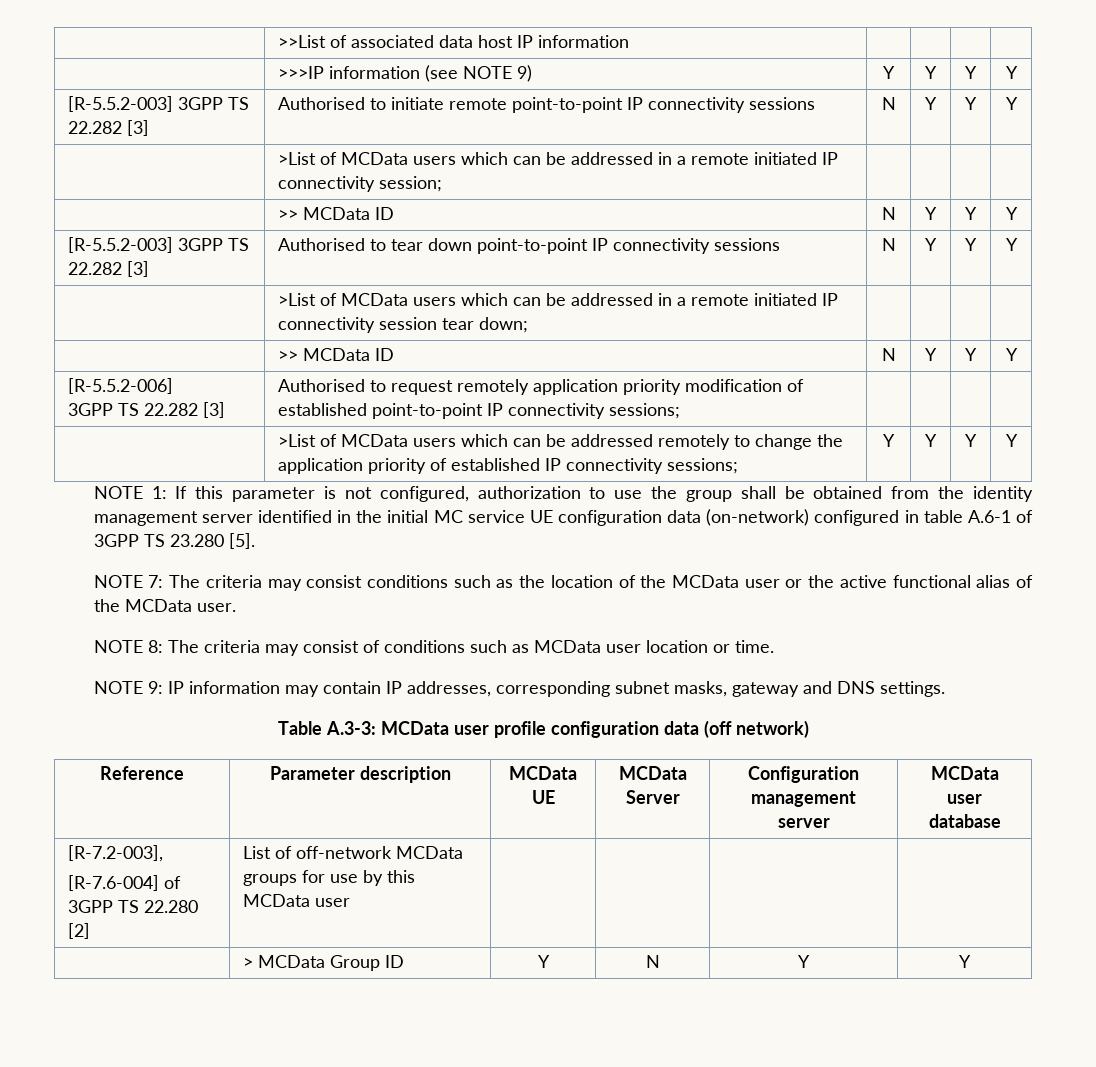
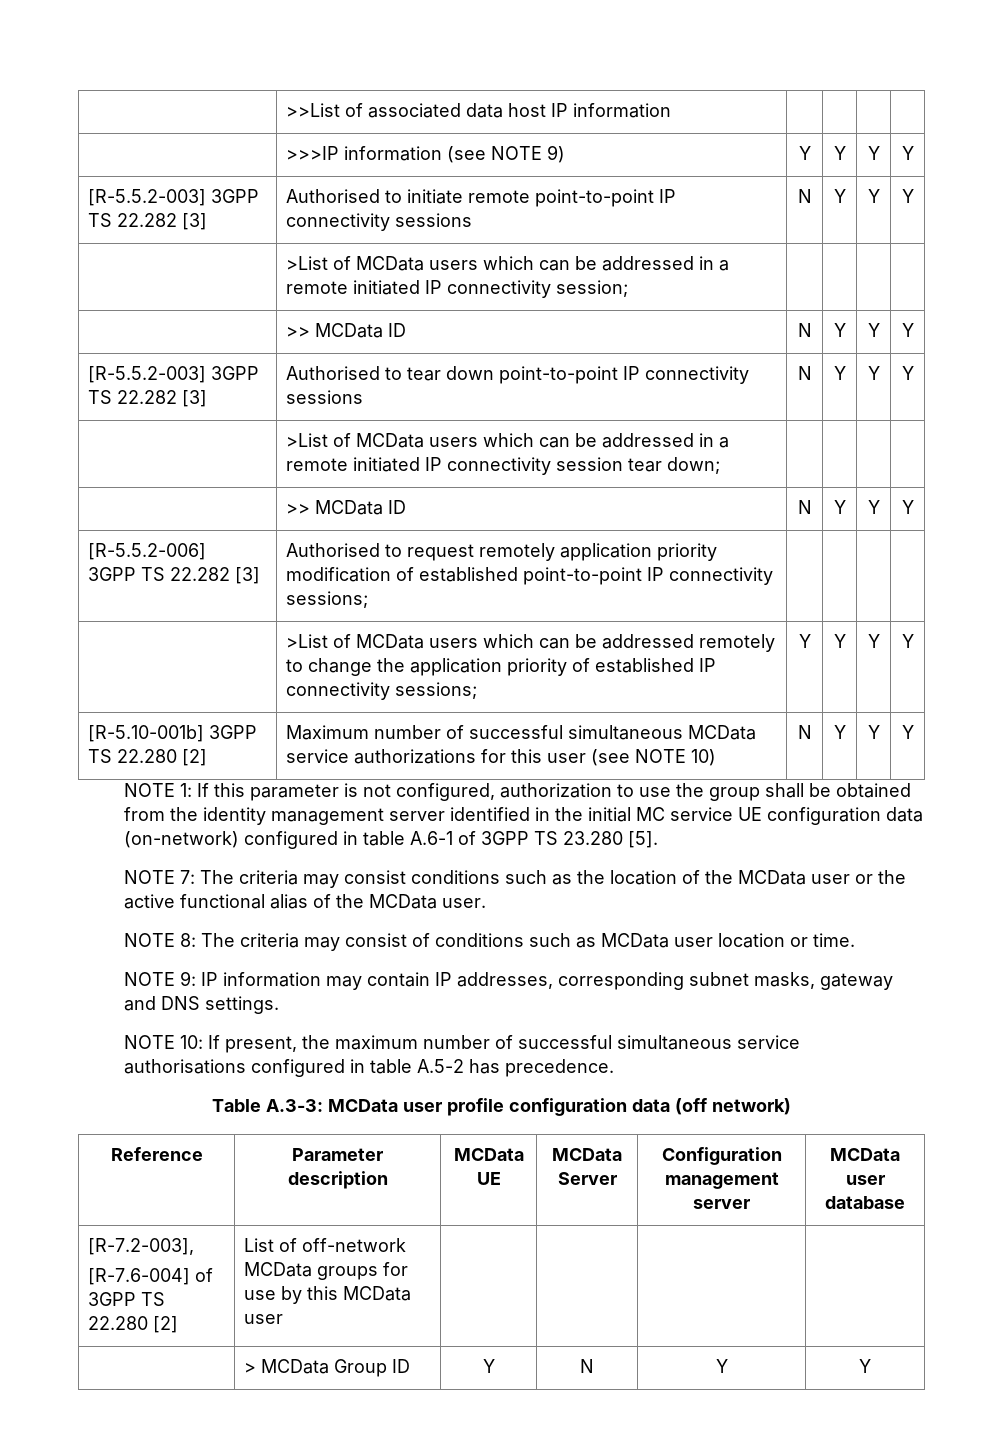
(1018, 440) none -> [88,725,258,742] [88,749,208,766] [286,725,757,740] [286,749,717,766] [797,725,812,739] [833,725,846,739] [867,725,880,739] [901,725,914,739] // [R-5.10-001b] 3GPP TS 22.280 [2] | Maximum number of successful simultaneous MCData service authorizations for this user (see NOTE 10) | N | Y | Y | Y
(945, 689) none -> [124,1035,801,1053] [124,1059,615,1077] // NOTE 10: If present, the maximum number of successful simultaneous service authorisations configured in table A.5-2 has precedence.

